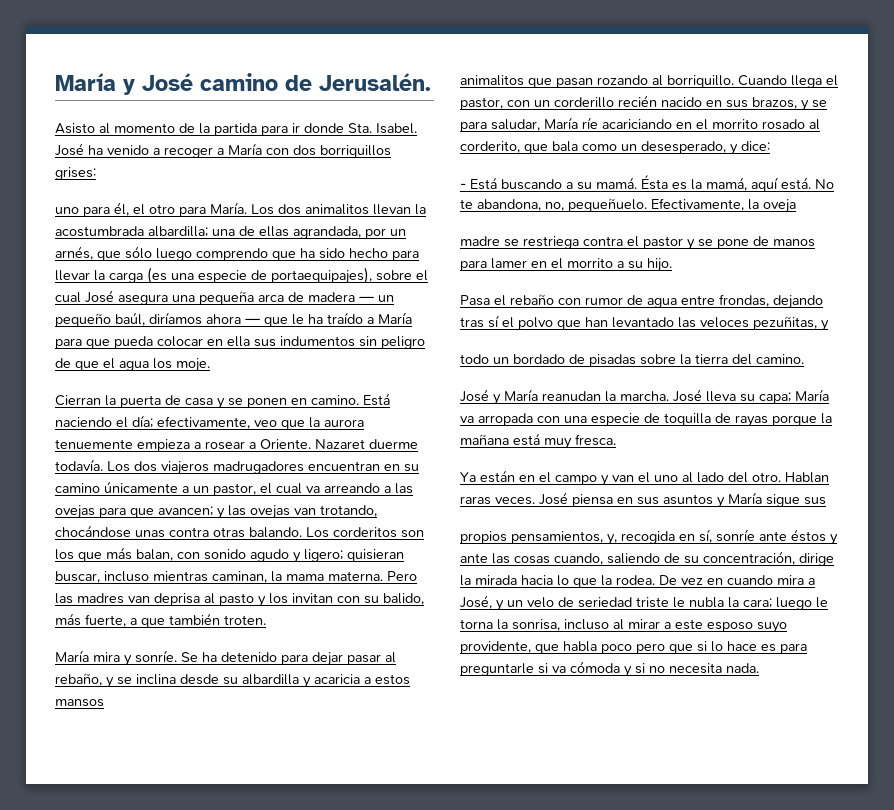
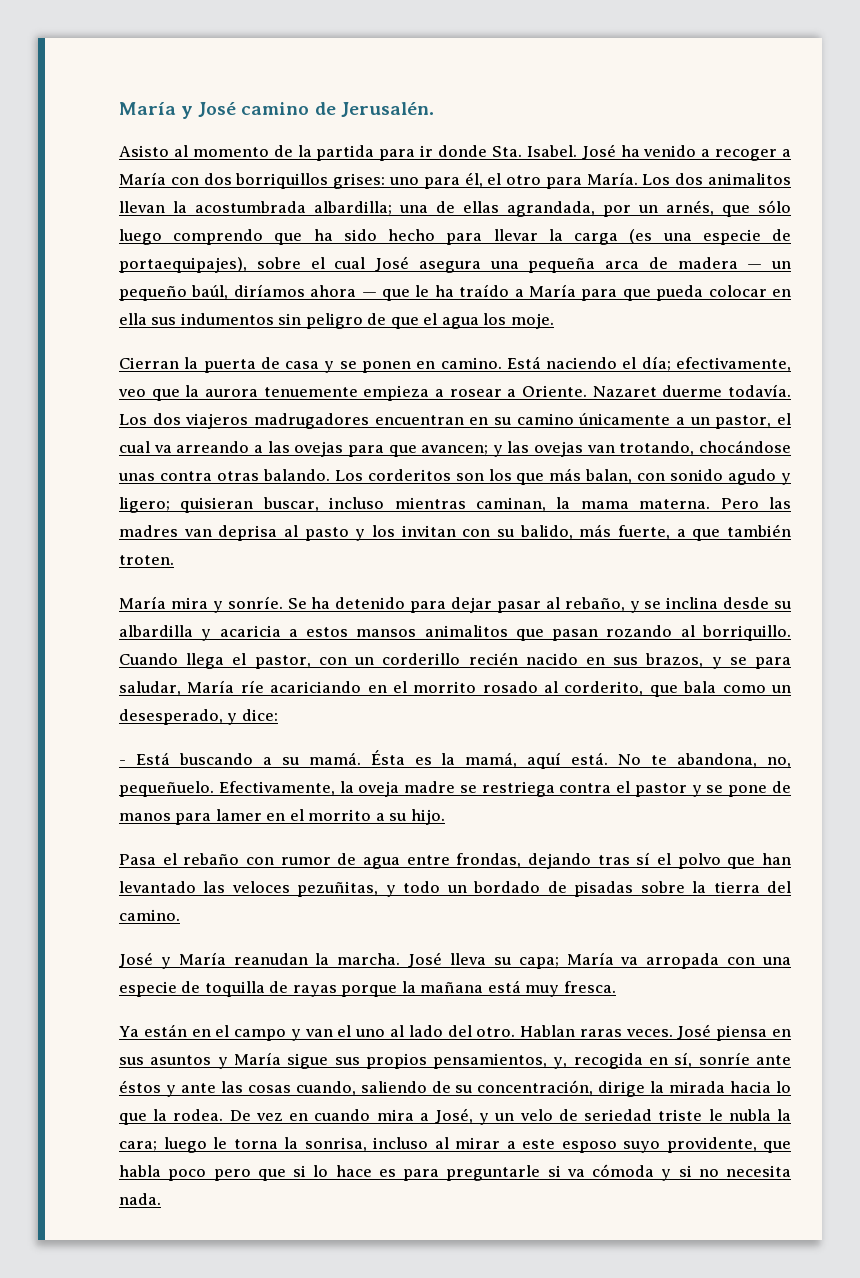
(96, 173) // -> (386, 181) none
(104, 703) // -> (417, 633) none
(796, 206) // -> (400, 789) none
(829, 325) // -> (396, 891) none
(826, 501) // -> (360, 1061) none

